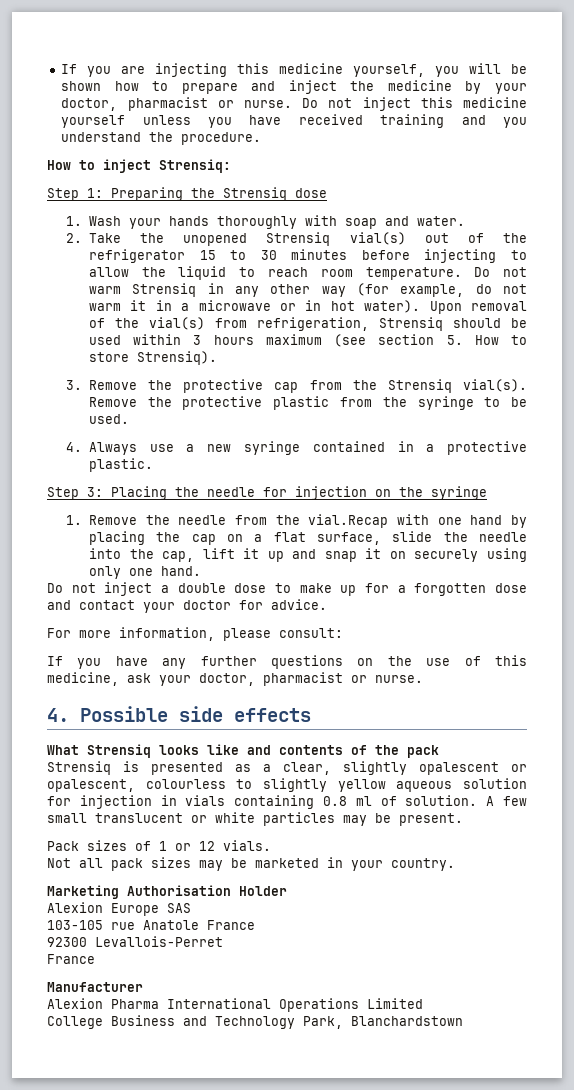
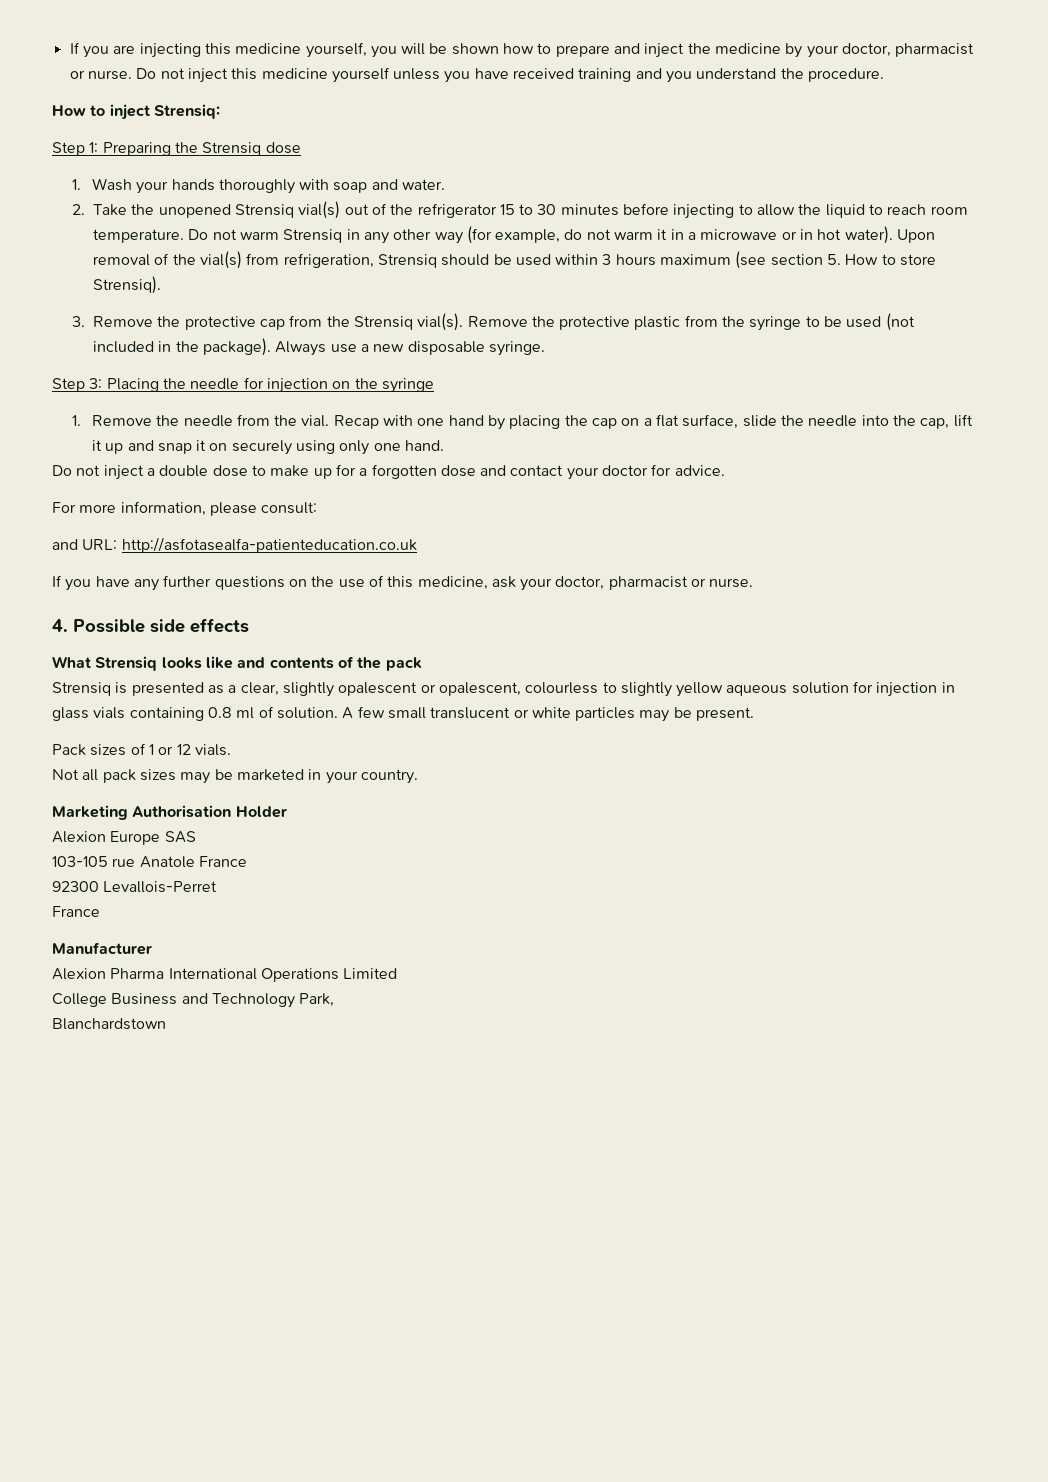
[88,414,129,424] [66,441,527,455] [88,458,153,472] used. // 4. Always use a new syringe contained in a protective plastic. -> [846,313,915,331] [92,338,545,356] used (not included in the package). Always use a new disposable syringe.
[308,514,389,528] vial.Recap -> [301,415,379,429] vial. Recap
(343, 633) none -> [52,537,417,553] // and URL: http://asfotasealfa-patienteducation.co.uk
(177, 800) none -> [52,707,89,721] glass
(343, 1022) none -> (335, 1000) //

